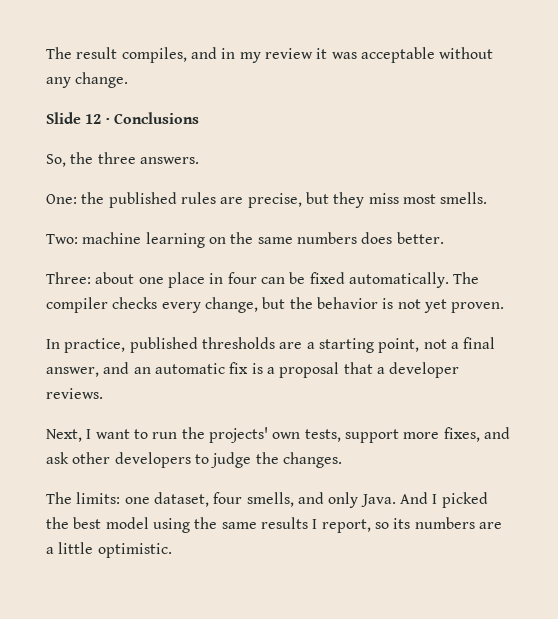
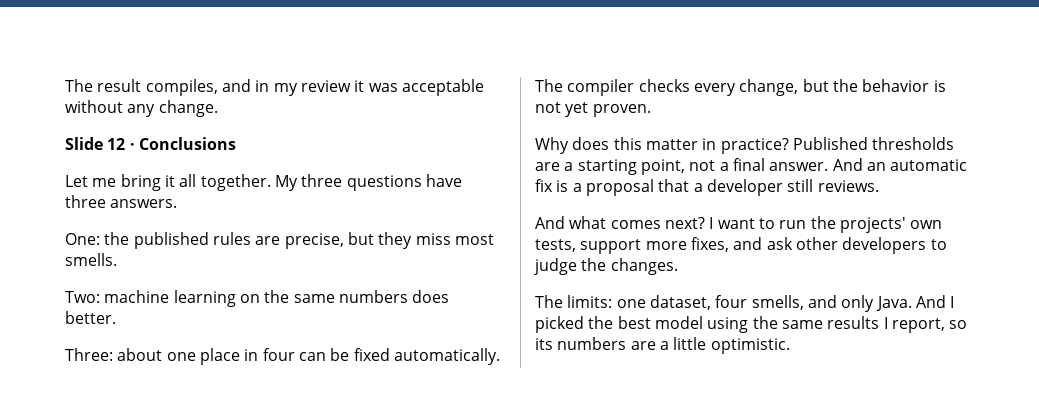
[46,152,94,167] So, the -> [65,174,462,191] Let me bring it all together. My three questions have
[46,337,198,353] In practice, published -> [535,137,868,154] Why does this matter in practice? Published
[46,362,130,377] answer, and -> [769,158,863,171] answer. And
(460, 370) none -> [787,179,814,192] still
[46,429,82,442] Next, -> [535,216,705,229] And what comes next?

